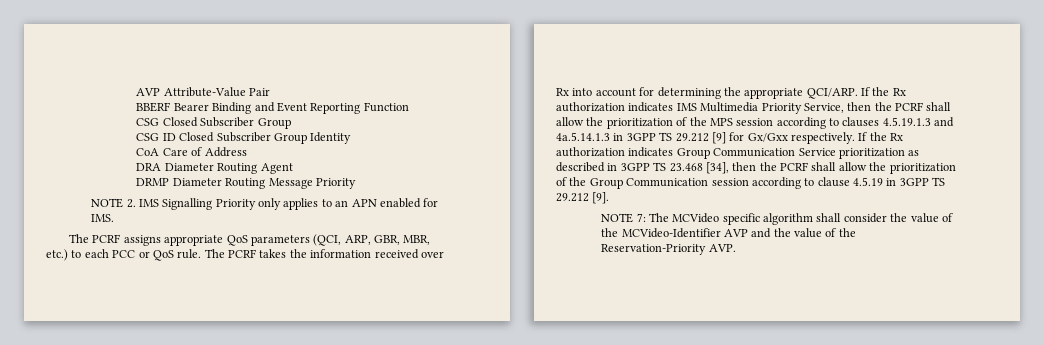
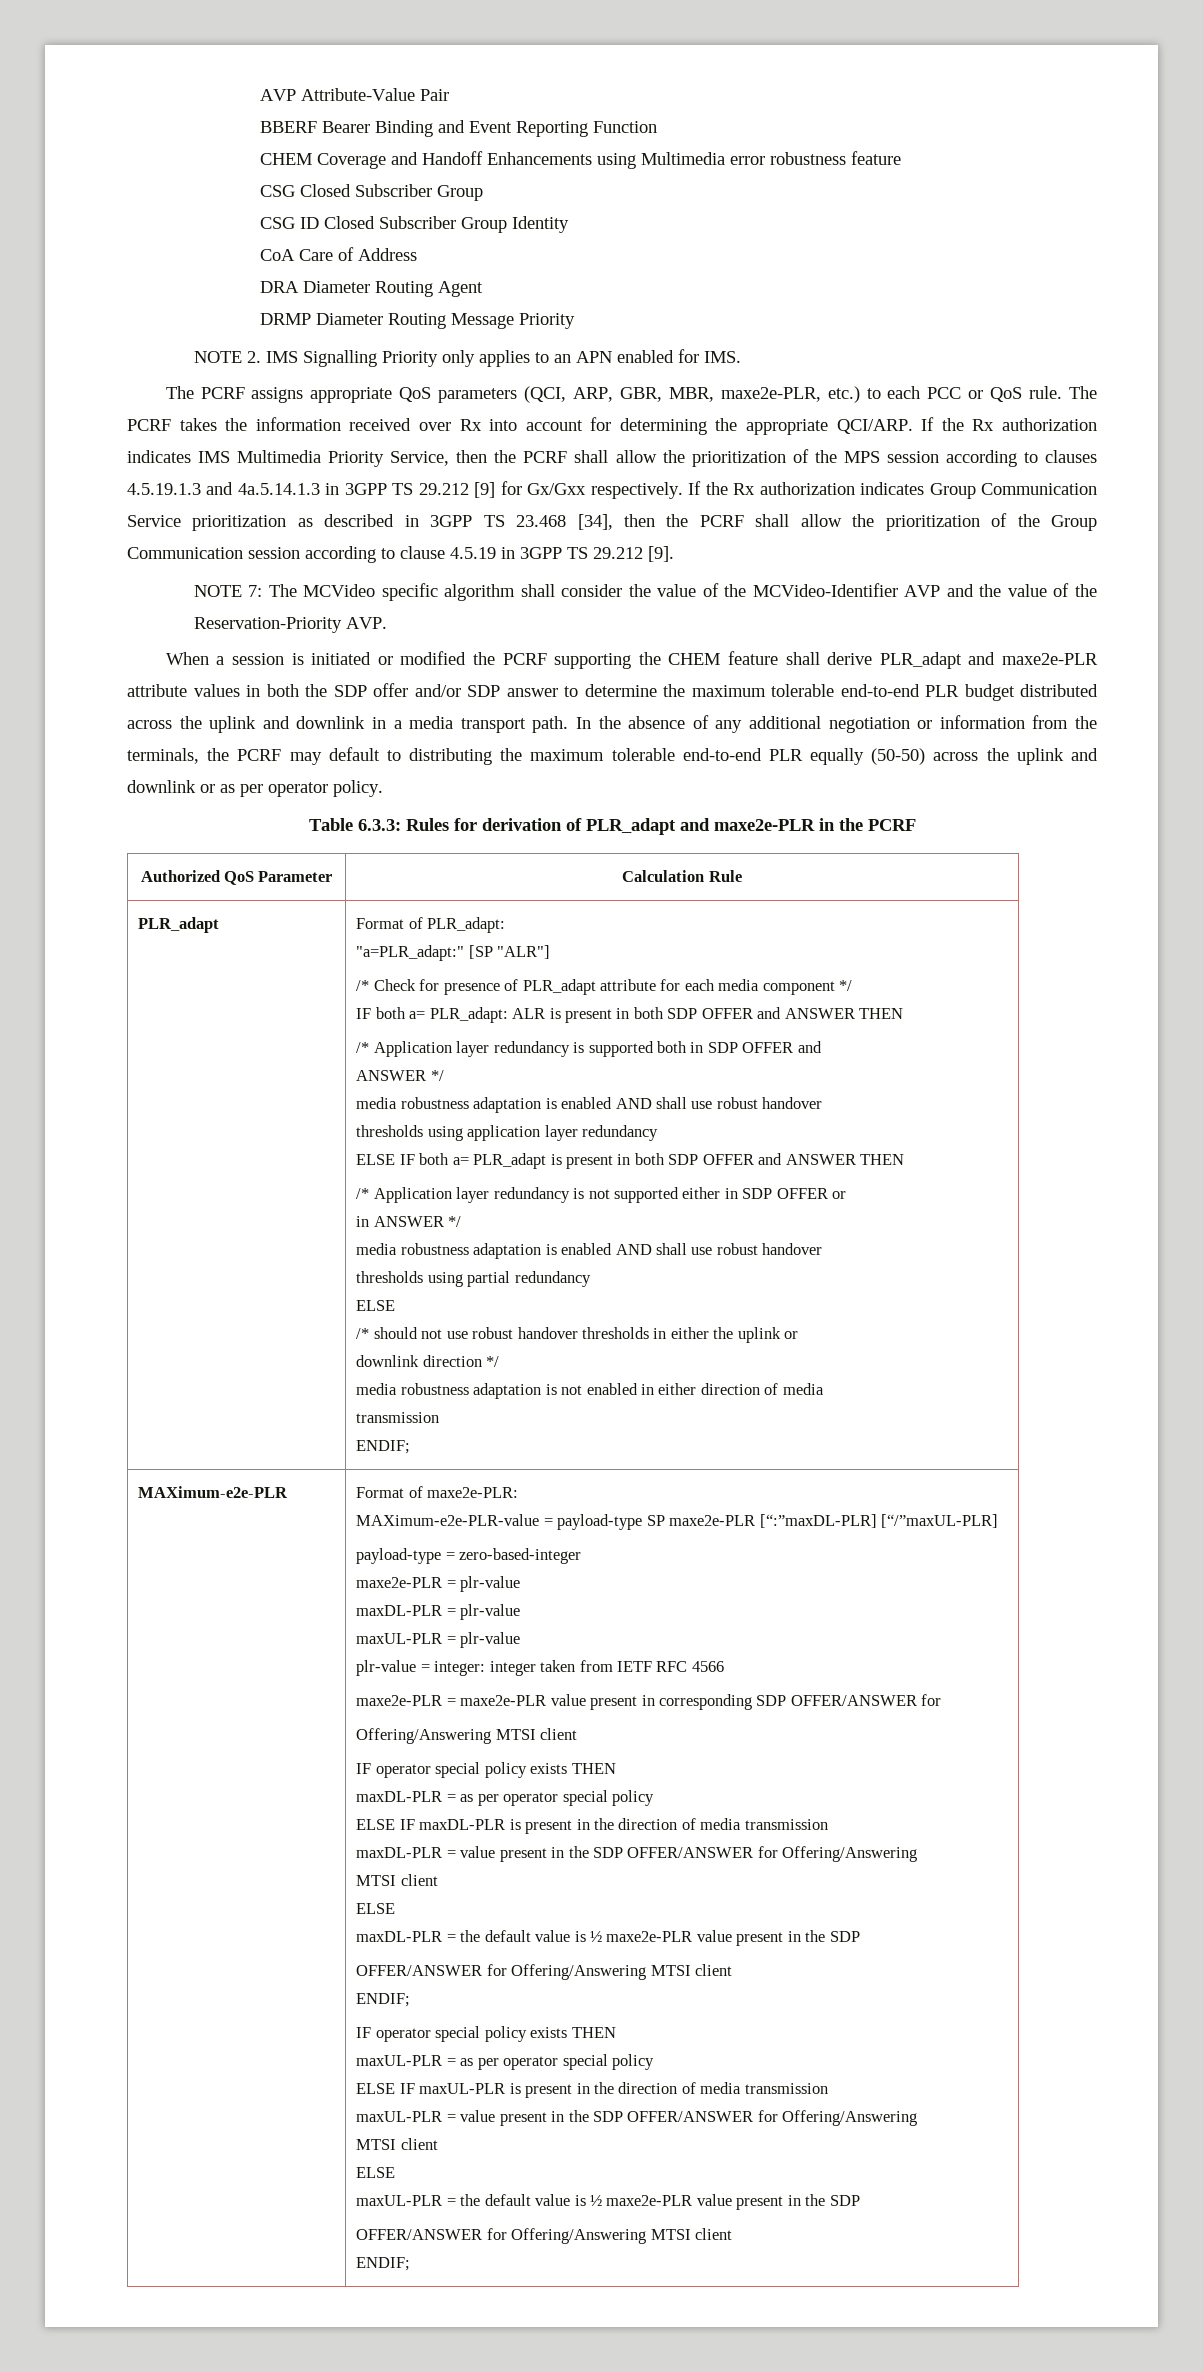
(409, 107) none -> [260,151,902,169] // CHEM Coverage and Handoff Enhancements using Multimedia error robustness feature
(431, 240) none -> [720,387,821,402] maxe2e-PLR,
(736, 248) none -> [165,651,1098,669] [127,683,1098,701] [127,715,1098,733] [127,747,1098,765] [127,780,383,797] [308,818,916,835] [140,870,333,885] [622,870,742,882] [138,917,220,933] [356,917,506,933] [356,945,551,961] [356,979,853,995] [356,1007,904,1023] [356,1041,822,1057] [356,1070,444,1081] [356,1097,823,1113] [356,1125,659,1141] [356,1153,905,1169] [356,1187,847,1203] [356,1216,462,1227] [356,1243,823,1259] [356,1271,591,1287] [356,1300,396,1311] [356,1327,799,1343] [356,1355,500,1367] [356,1383,824,1399] [356,1412,440,1423] [356,1440,411,1454] [138,1486,289,1498] [356,1486,519,1498] [356,1514,998,1530] [356,1548,582,1564] [356,1576,521,1592] [356,1604,521,1620] [356,1632,521,1648] [356,1660,724,1676] [356,1694,942,1710] [356,1728,578,1744] [356,1762,616,1778] [356,1790,654,1806] [356,1818,828,1834] [356,1846,918,1862] [356,1874,438,1886] [356,1903,396,1914] [356,1930,860,1946] [356,1964,733,1980] [356,1993,411,2007] [356,2026,616,2042] [356,2054,654,2070] [356,2082,828,2098] [356,2110,918,2126] [356,2138,438,2150] [356,2167,396,2178] [356,2194,860,2210] [356,2228,733,2244] [356,2257,411,2271] // When a session is initiated or modified the PCRF supporting the CHEM feature shall derive PLR_adapt and maxe2e-PLR attribute values in both the SDP offer and/or SDP answer to determine the maximum tolerable end-to-end PLR budget distributed across the uplink and downlink in a media transport path. In the absence of any additional negotiation or information from the terminals, the PCRF may default to distributing the maximum tolerable end-to-end PLR equally (50-50) across the uplink and downlink or as per operator policy. // Table 6.3.3: Rules for derivation of PLR_adapt and maxe2e-PLR in the PCRF // Authorized QoS Parameter | Calculation Rule // PLR_adapt | Format of PLR_adapt: // "a=PLR_adapt:" [SP "ALR"] // /* Check for presence of PLR_adapt attribute for each media component */ // IF both a= PLR_adapt: ALR is present in both SDP OFFER and ANSWER THEN // /* Application layer redundancy is supported both in SDP OFFER and // ANSWER */ // media robustness adaptation is enabled AND shall use robust handover // thresholds using application layer redundancy // ELSE IF both a= PLR_adapt is present in both SDP OFFER and ANSWER THEN // /* Application layer redundancy is not supported either in SDP OFFER or // in ANSWER */ // media robustness adaptation is enabled AND shall use robust handover // thresholds using partial redundancy // ELSE // /* should not use robust handover thresholds in either the uplink or // downlink direction */ // media robustness adaptation is not enabled in either direction of media // transmission // ENDIF; // MAXimum-e2e-PLR | Format of maxe2e-PLR: // MAXimum-e2e-PLR-value = payload-type SP maxe2e-PLR [“:”maxDL-PLR] [“/”maxUL-PLR] // payload-type = zero-based-integer // maxe2e-PLR = plr-value // maxDL-PLR = plr-value // maxUL-PLR = plr-value // plr-value = integer: integer taken from IETF RFC 4566 // maxe2e-PLR = maxe2e-PLR value present in corresponding SDP OFFER/ANSWER for // Offering/Answering MTSI client // IF operator special policy exists THEN // maxDL-PLR = as per operator special policy // ELSE IF maxDL-PLR is present in the direction of media transmission // maxDL-PLR = value present in the SDP OFFER/ANSWER for Offering/Answering // MTSI client // ELSE // maxDL-PLR = the default value is ½ maxe2e-PLR value present in the SDP // OFFER/ANSWER for Offering/Answering MTSI client // ENDIF; // IF operator special policy exists THEN // maxUL-PLR = as per operator special policy // ELSE IF maxUL-PLR is present in the direction of media transmission // maxUL-PLR = value present in the SDP OFFER/ANSWER for Offering/Answering // MTSI client // ELSE // maxUL-PLR = the default value is ½ maxe2e-PLR value present in the SDP // OFFER/ANSWER for Offering/Answering MTSI client // ENDIF;

